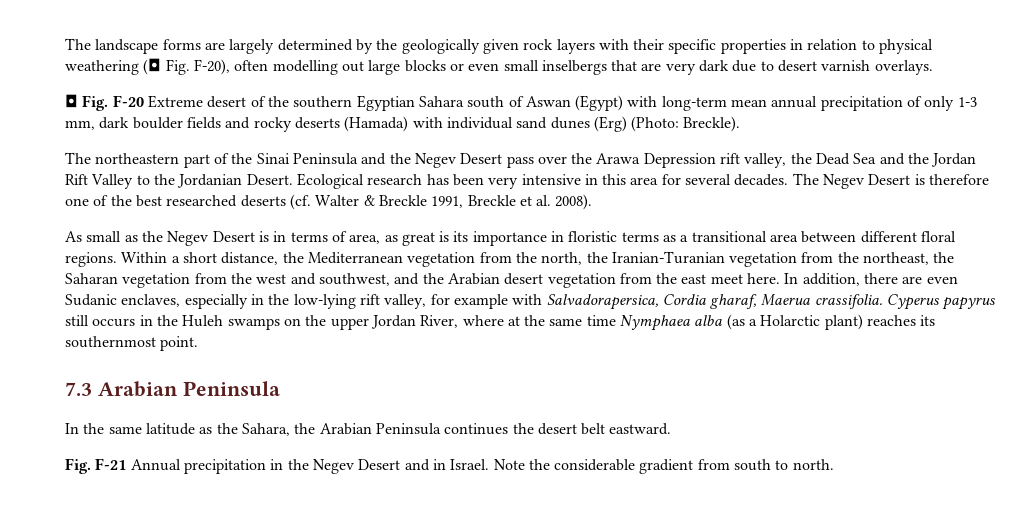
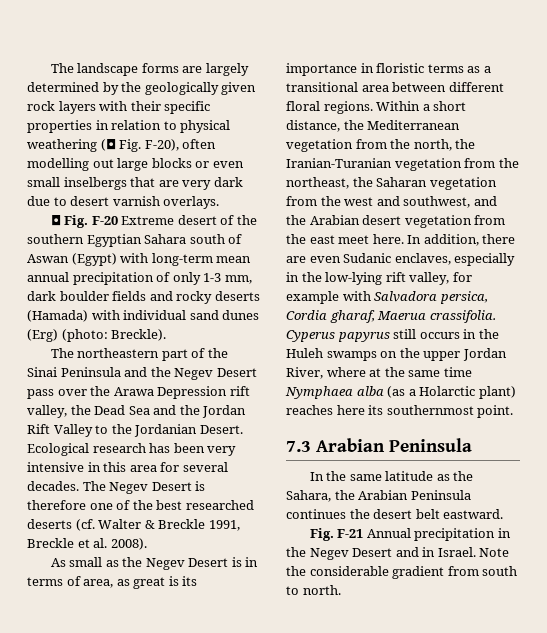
[631,116,680,132] (Photo: -> [61,329,108,342] (photo:
[546,294,659,310] Salvadorapersica, -> [374,291,488,304] Salvadora persica,
(917, 320) none -> [336,405,365,415] here

